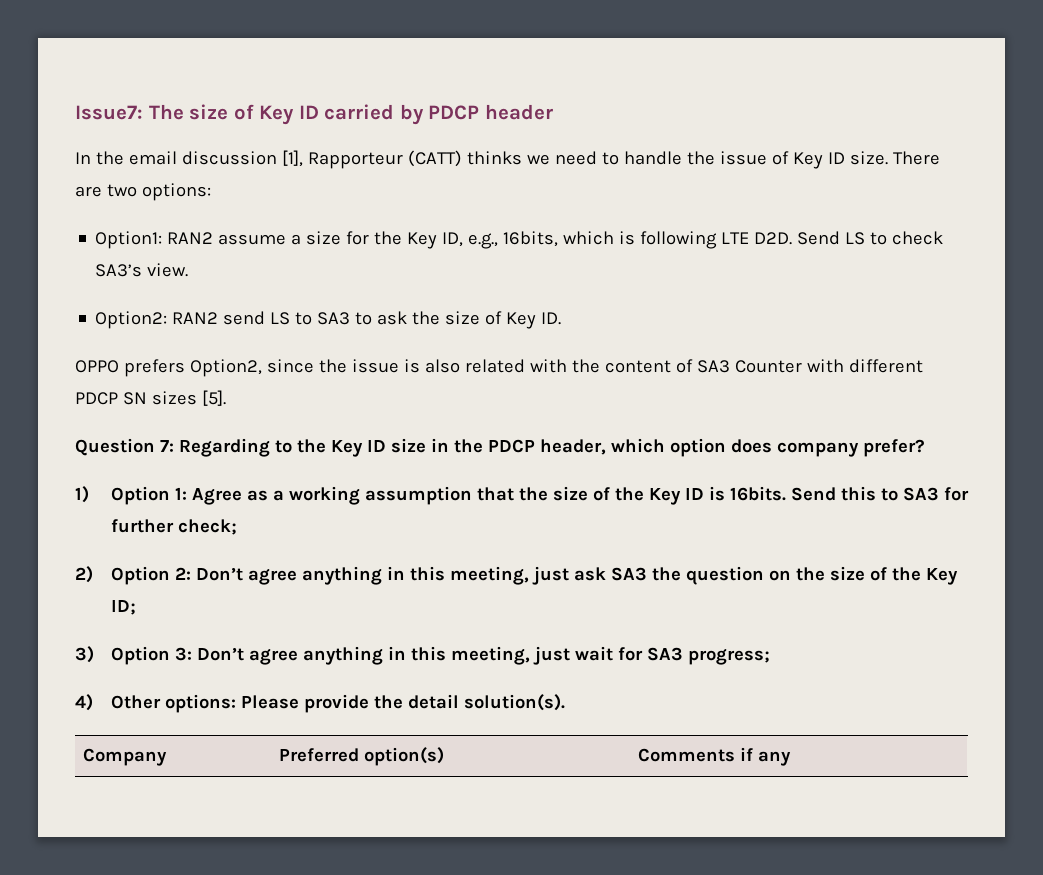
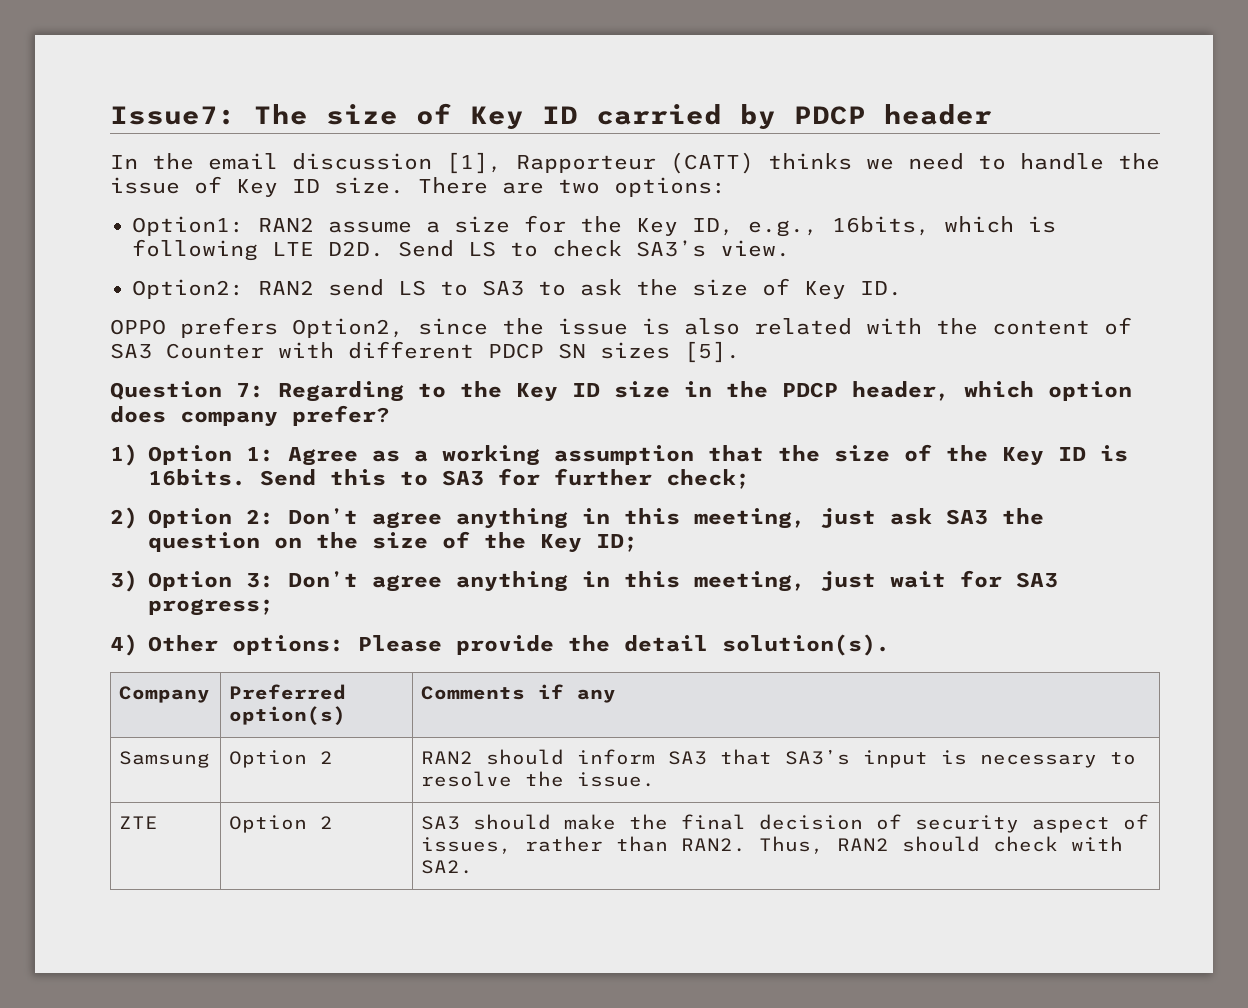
(792, 758) none -> [119,751,211,768] [229,750,334,768] [421,749,1137,768] [421,771,656,787] [119,816,159,829] [229,815,334,833] [421,814,1150,833] [421,836,1124,854] [421,860,474,874] // Samsung | Option 2 | RAN2 should inform SA3 that SA3’s input is necessary to resolve the issue. // ZTE | Option 2 | SA3 should make the final decision of security aspect of issues, rather than RAN2. Thus, RAN2 should check with SA2.

